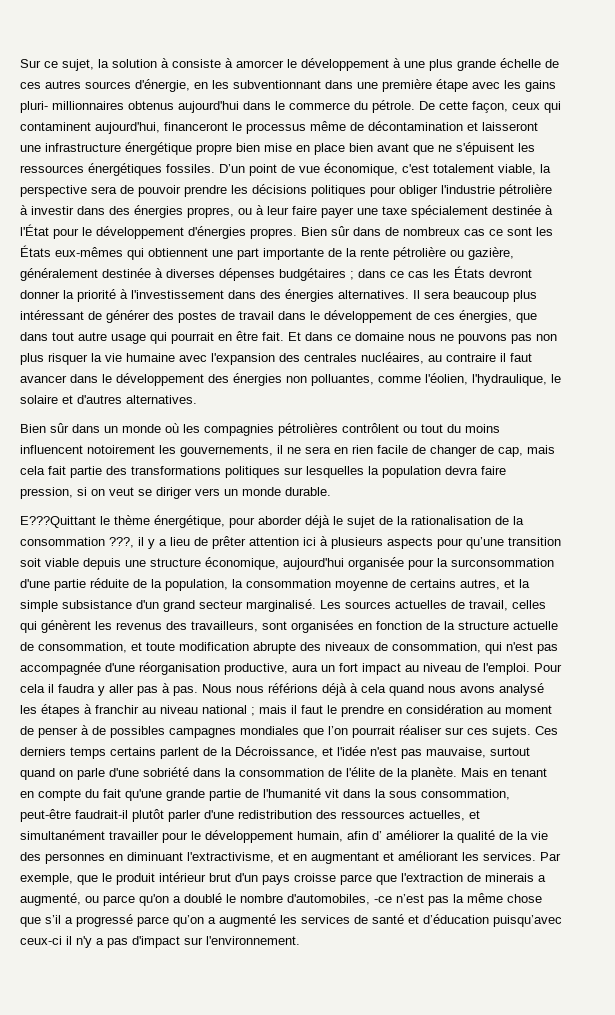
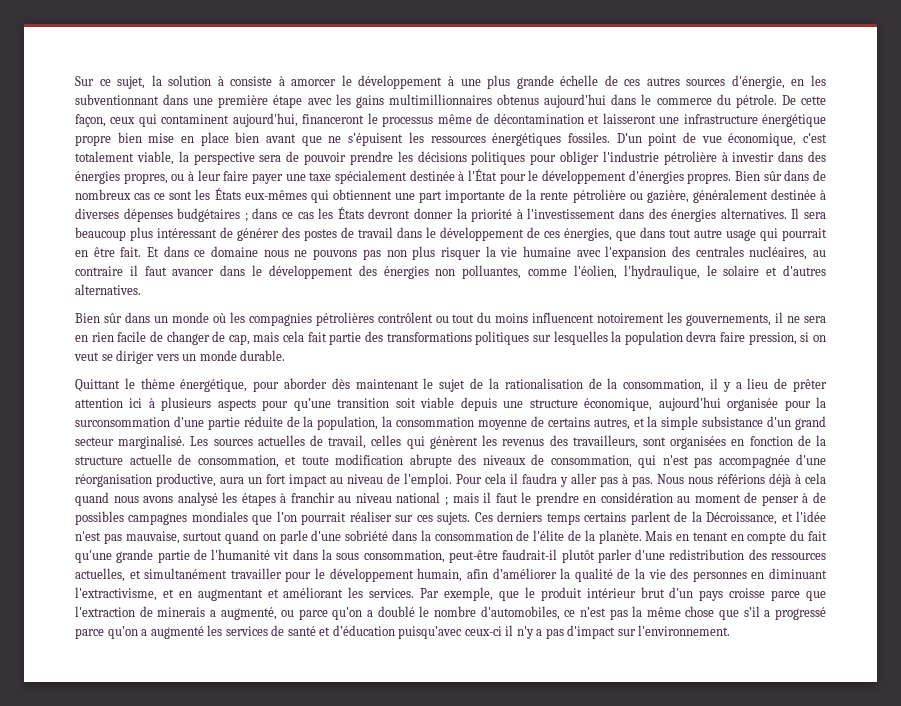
[20,101,124,113] pluri- millionnaires -> [388,94,492,105] multimillionnaires
[20,516,96,528] E???Quittant -> [75,379,120,392] Quittant
[305,515,330,528] déjà -> [331,378,419,389] dès maintenant
[20,537,134,548] consommation ???, -> [623,379,705,392] consommation,
[372,830,440,840] d’ améliorer -> [492,568,557,579] d’améliorer
[374,896,392,903] -ce -> [564,610,576,617] ce

